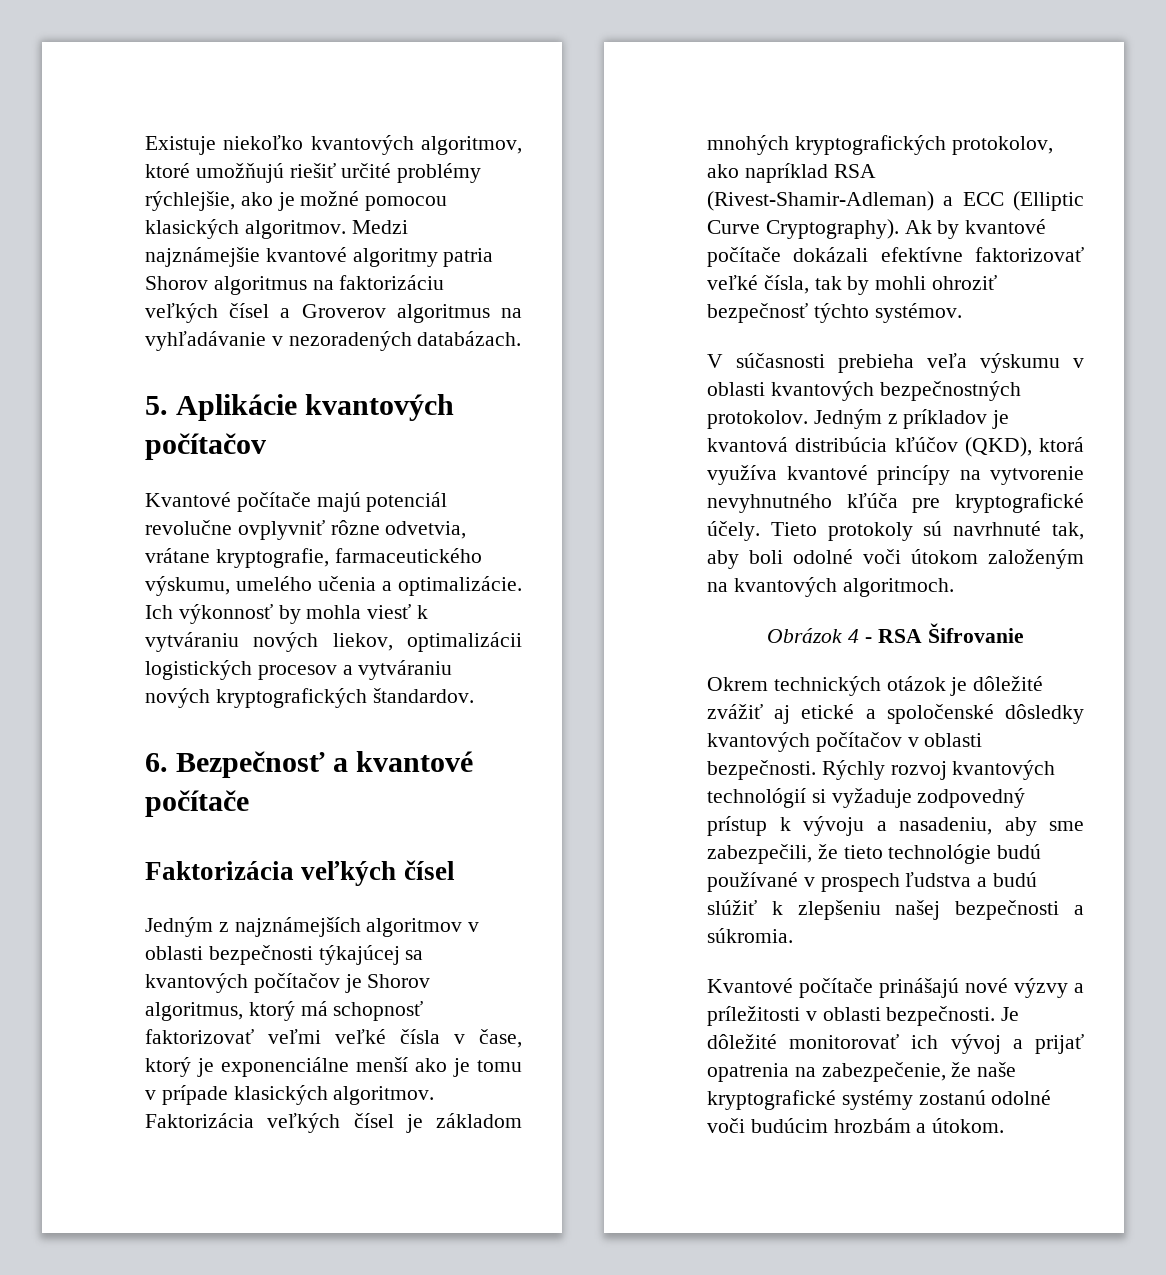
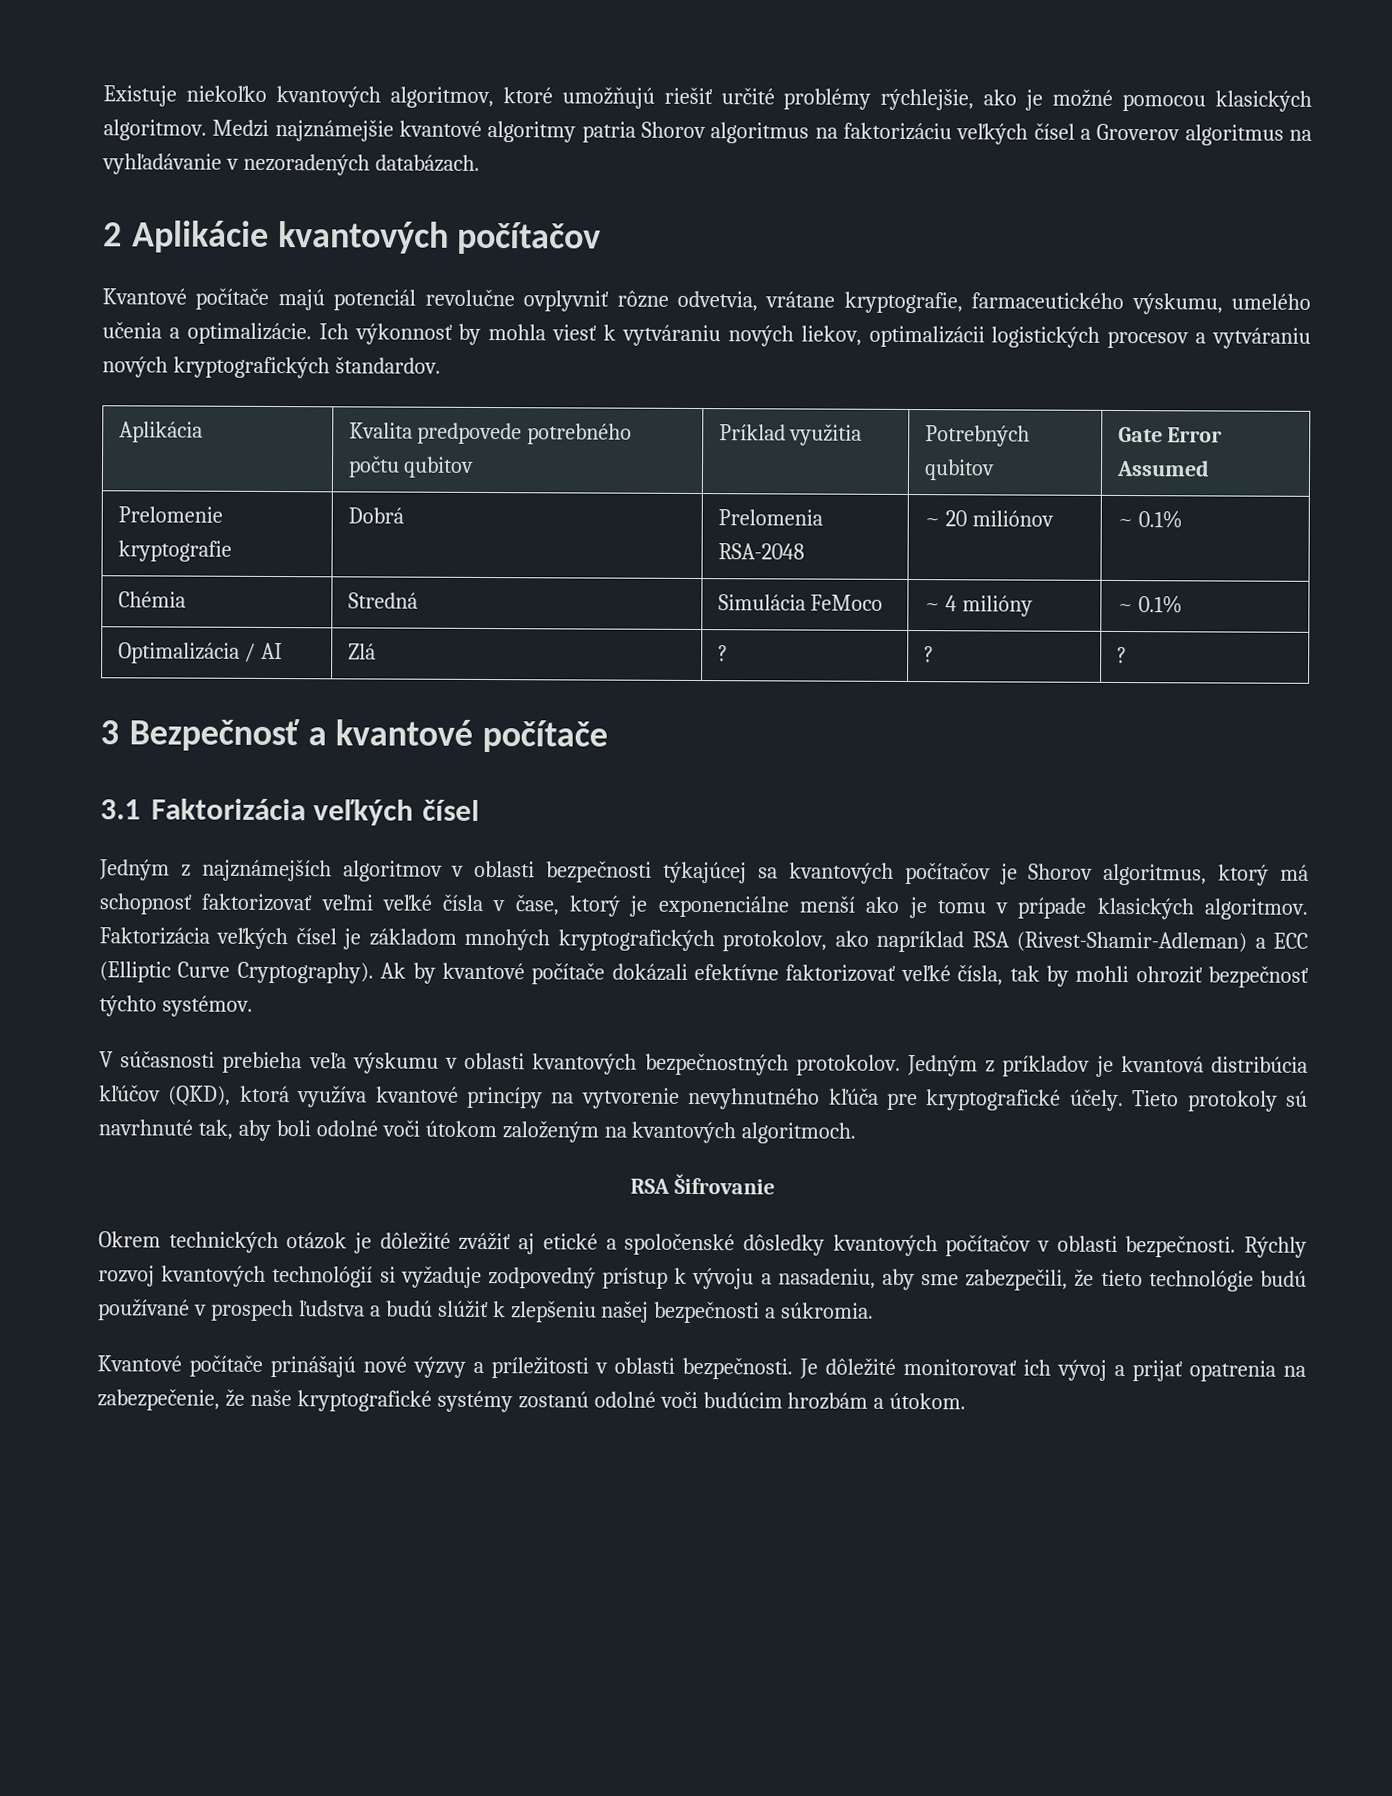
[145,396,168,415] 5. -> [103,222,122,247] 2
[145,753,168,772] // 6. -> [118,421,203,443] [348,422,633,445] [347,455,475,478] [718,423,863,446] [924,425,1030,447] [923,459,995,481] [1117,426,1223,443] [1115,459,1210,477] [117,506,223,523] [117,540,232,562] [347,507,404,524] [717,509,823,526] [717,543,805,560] [923,510,1055,527] [1116,510,1184,529] [117,591,186,608] [347,592,418,609] [717,594,884,611] [923,595,1034,617] [1116,595,1184,614] [117,642,284,664] [347,643,376,660] [717,645,728,662] [923,646,934,663] [1116,646,1127,664] [100,720,119,745] // Aplikácia | Kvalita predpovede potrebného počtu qubitov | Príklad využitia | Potrebných qubitov | Gate Error Assumed // Prelomenie kryptografie | Dobrá | Prelomenia RSA-2048 | ~ 20 miliónov | ~ 0.1% // Chémia | Stredná | Simulácia FeMoco | ~ 4 milióny | ~ 0.1% // Optimalizácia / AI | Zlá | ? | ? | ? // 3
(249, 803) none -> [100,799,141,820] 3.1
[767,628,872,643] Obrázok 4 - -> (857, 1133) none

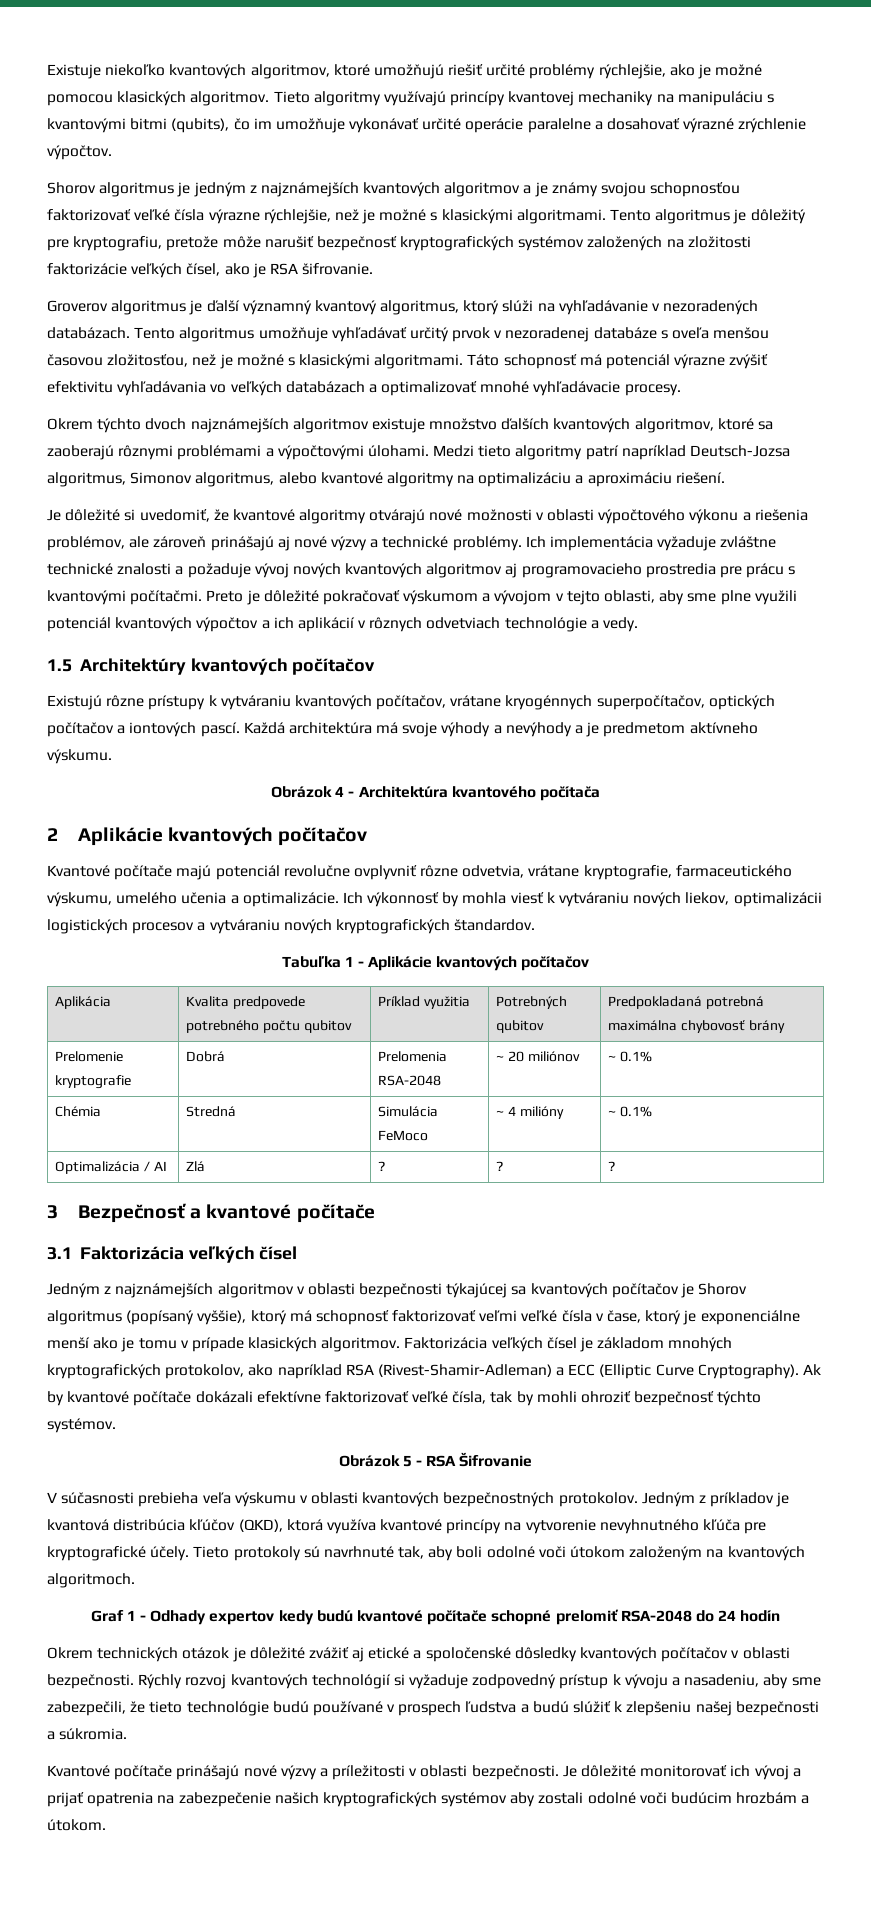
[212,119,1284,146] Medzi najznámejšie kvantové algoritmy patria Shorov algoritmus na faktorizáciu veľkých čísel a Groverov algoritmus -> [273,91,775,106] [47,118,807,133] [47,145,112,160] [47,182,741,197] [47,209,806,224] [47,236,751,251] [47,263,374,278] [47,300,534,315] Tieto algoritmy využívajú princípy kvantovej mechaniky na manipuláciu s kvantovými bitmi (qubits), čo im umožňuje vykonávať určité operácie paralelne a dosahovať výrazné zrýchlenie výpočtov. // Shorov algoritmus je jedným z najznámejších kvantových algoritmov a je známy svojou schopnosťou faktorizovať veľké čísla výrazne rýchlejšie, než je možné s klasickými algoritmami. Tento algoritmus je dôležitý pre kryptografiu, pretože môže narušiť bezpečnosť kryptografických systémov založených na zložitosti faktorizácie veľkých čísel, ako je RSA šifrovanie. // Groverov algoritmus je ďalší významný kvantový algoritmus, ktorý slúži
(480, 163) none -> [134,327,770,342] [47,354,769,369] [47,381,681,396] [47,418,774,433] [47,445,791,460] [47,472,725,487] [47,509,808,524] [47,536,777,551] [47,563,796,578] [47,590,797,605] [47,617,639,632] [47,658,376,675] [47,695,775,710] [47,722,758,737] [47,749,112,764] [271,786,600,801] Tento algoritmus umožňuje vyhľadávať určitý prvok v nezoradenej databáze s oveľa menšou časovou zložitosťou, než je možné s klasickými algoritmami. Táto schopnosť má potenciál výrazne zvýšiť efektivitu vyhľadávania vo veľkých databázach a optimalizovať mnohé vyhľadávacie procesy. // Okrem týchto dvoch najznámejších algoritmov existuje množstvo ďalších kvantových algoritmov, ktoré sa zaoberajú rôznymi problémami a výpočtovými úlohami. Medzi tieto algoritmy patrí napríklad Deutsch-Jozsa algoritmus, Simonov algoritmus, alebo kvantové algoritmy na optimalizáciu a aproximáciu riešení. // Je dôležité si uvedomiť, že kvantové algoritmy otvárajú nové možnosti v oblasti výpočtového výkonu a riešenia problémov, ale zároveň prinášajú aj nové výzvy a technické problémy. Ich implementácia vyžaduje zvláštne technické znalosti a požaduje vývoj nových kvantových algoritmov aj programovacieho prostredia pre prácu s kvantovými počítačmi. Preto je dôležité pokračovať výskumom a vývojom v tejto oblasti, aby sme plne využili potenciál kvantových výpočtov a ich aplikácií v rôznych odvetviach technológie a vedy. // 1.5 Architektúry kvantových počítačov // Existujú rôzne prístupy k vytváraniu kvantových počítačov, vrátane kryogénnych superpočítačov, optických počítačov a iontových pascí. Každá architektúra má svoje výhody a nevýhody a je predmetom aktívneho výskumu. // Obrázok 4 - Architektúra kvantového počítača
(441, 365) none -> [281,956,590,971] // Tabuľka 1 - Aplikácie kvantových počítačov
[1117,426,1223,443] [1115,459,1210,477] Gate Error Assumed -> [608,996,765,1009] [608,1020,785,1033] Predpokladaná potrebná maximálna chybovosť brány
[1103,863,1208,886] algoritmus, -> [47,1310,247,1325] algoritmus (popísaný vyššie),
(253, 1006) none -> [338,1452,533,1467] // Obrázok 5 - RSA Šifrovanie
[630,1173,775,1195] RSA Šifrovanie -> [90,1609,781,1625] Graf 1 - Odhady expertov kedy budú kvantové počítače schopné prelomiť RSA-2048 do 24 hodín
[97,1388,589,1413] zabezpečenie, že naše kryptografické systémy zostanú -> [178,1792,584,1807] zabezpečenie našich kryptografických systémov aby zostali

